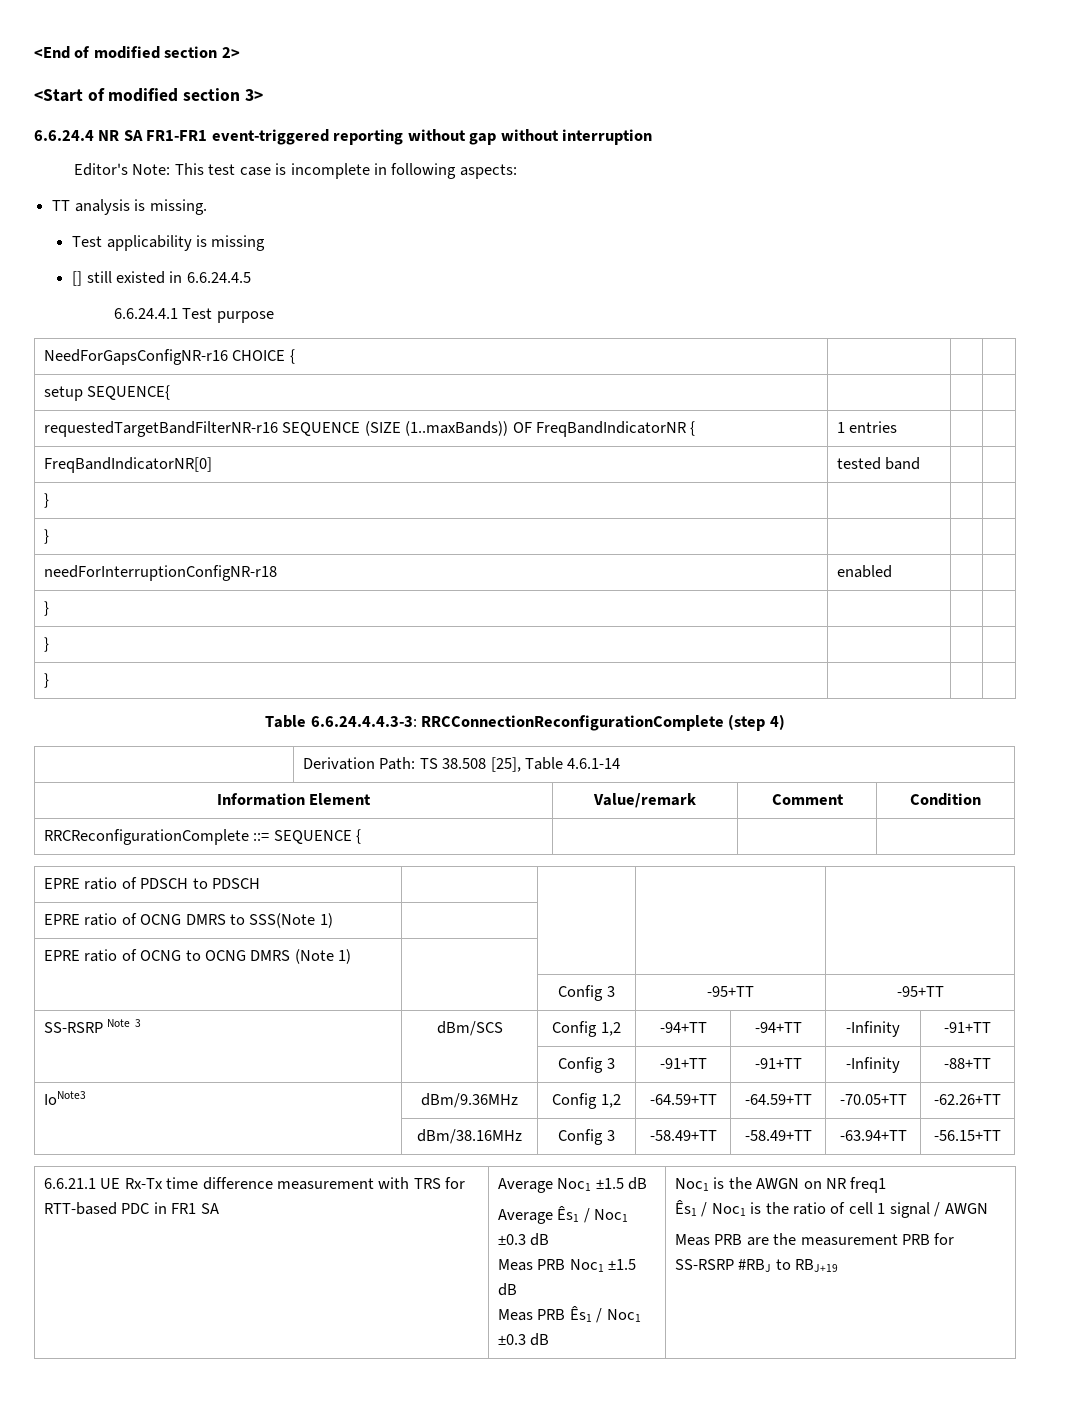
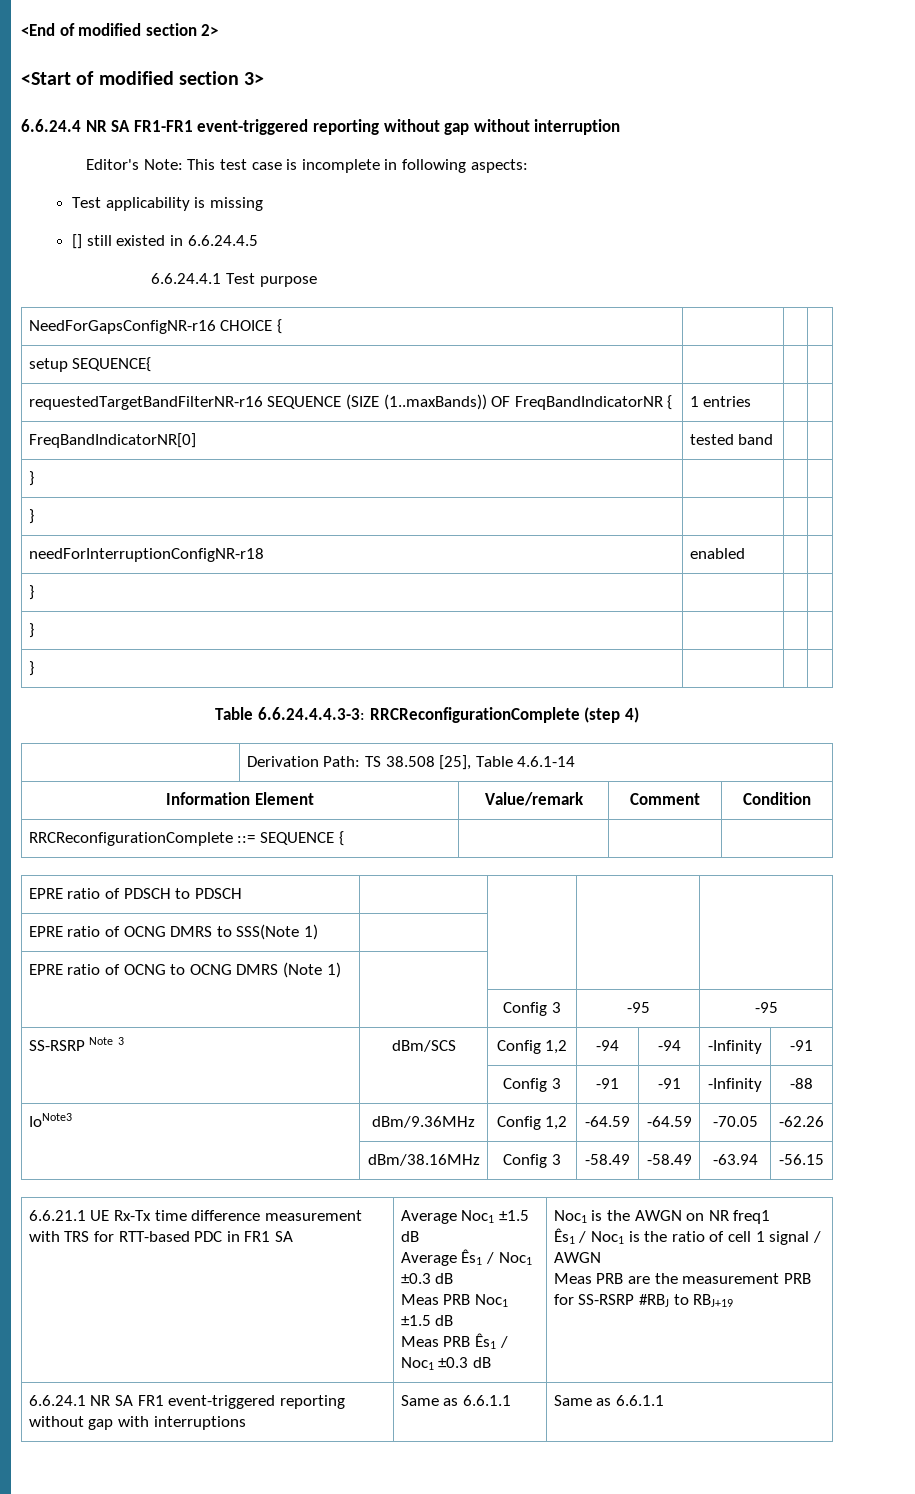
[52,199,207,215] // TT analysis is missing. -> (528, 166) none
[421,715,724,731] RRCConnectionReconfigurationComplete -> [369,707,580,723] RRCReconfigurationComplete
[707,986,754,997] [896,986,944,997] -95+TT | -95+TT -> [626,1002,650,1013] [754,1002,778,1013] -95 | -95
[659,1022,707,1033] [754,1022,802,1033] [846,1021,900,1037] [944,1022,991,1033] [558,1057,615,1073] [659,1058,707,1069] [754,1058,802,1069] [846,1057,900,1073] [944,1058,991,1069] -94+TT | -94+TT | -Infinity | -91+TT // | | Config 3 | -91+TT | -91+TT | -Infinity | -88+TT -> [596,1040,619,1051] [657,1040,681,1051] [708,1040,762,1054] [790,1040,813,1051] [503,1078,561,1092] [596,1078,619,1089] [657,1078,681,1089] [708,1078,762,1092] [790,1078,813,1089] -94 | -94 | -Infinity | -91 // | | Config 3 | -91 | -91 | -Infinity | -88
[649,1094,717,1105] [744,1094,812,1105] [839,1094,907,1105] [934,1094,1001,1105] -64.59+TT | -64.59+TT | -70.05+TT | -62.26+TT -> [585,1116,630,1127] [646,1116,692,1127] [712,1116,758,1127] [779,1116,824,1127] -64.59 | -64.59 | -70.05 | -62.26
[649,1130,717,1141] [744,1130,812,1141] [839,1130,907,1141] [934,1130,1001,1141] -58.49+TT | -58.49+TT | -63.94+TT | -56.15+TT -> [585,1154,630,1165] [646,1154,692,1165] [712,1154,758,1165] [779,1154,824,1165] -58.49 | -58.49 | -63.94 | -56.15
(839, 1265) none -> [28,1395,345,1409] [28,1416,246,1430] [400,1395,511,1406] [553,1395,664,1406] // 6.6.24.1 NR SA FR1 event-triggered reporting without gap with interruptions | Same as 6.6.1.1 | Same as 6.6.1.1

